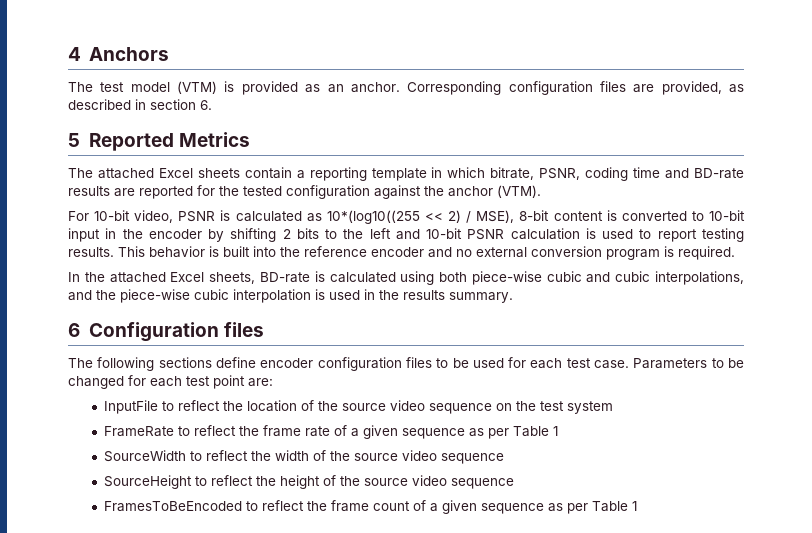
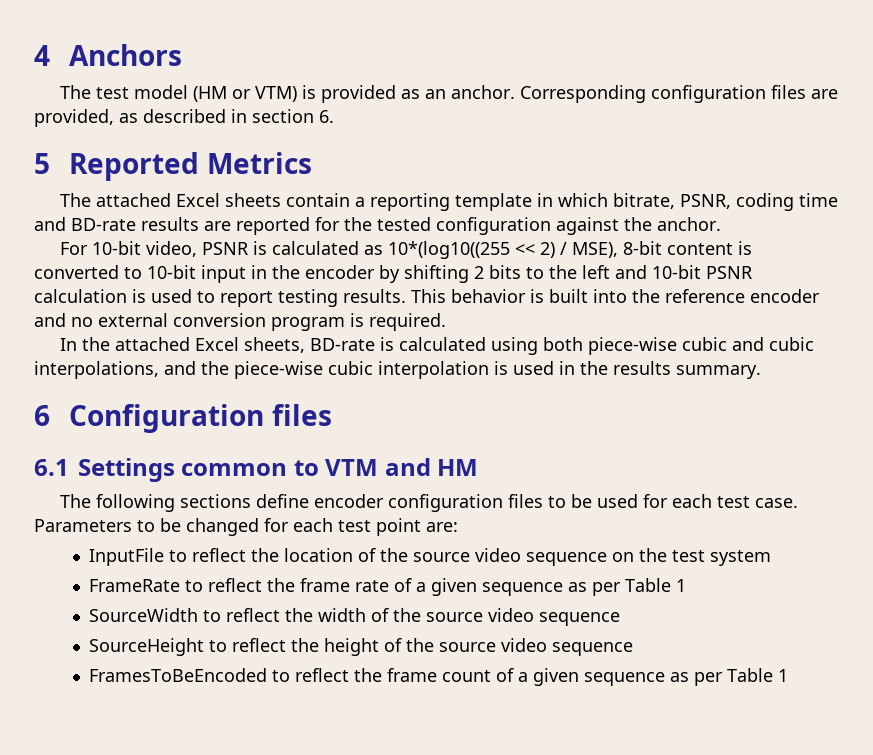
[177,81,218,94] (VTM) -> [193,86,298,102] (HM or VTM)
[448,185,541,198] anchor (VTM). -> [657,217,721,231] anchor.
(264, 329) none -> [34,458,479,482] // 6.1 Settings common to VTM and HM

